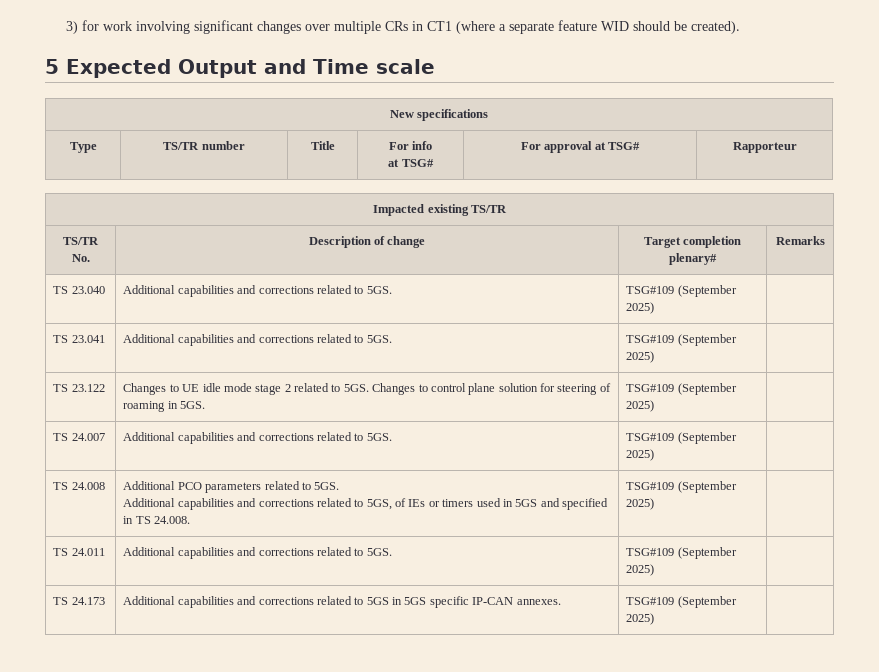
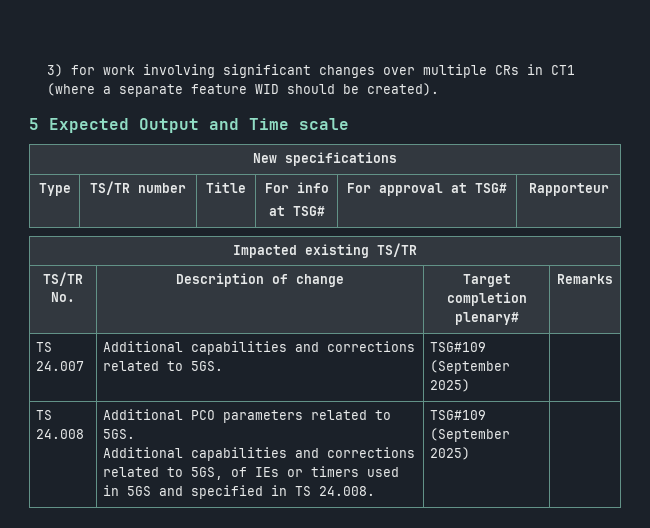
[53,286,105,294] [123,285,392,297] [626,285,737,297] [626,302,655,314] [53,335,105,343] [123,334,392,346] [626,334,737,346] [626,351,655,363] [53,384,105,392] [123,383,611,395] [123,401,206,412] [626,383,737,395] [626,400,655,412] // TS 23.040 | Additional capabilities and corrections related to 5GS. | TSG#109 (September 2025) | // TS 23.041 | Additional capabilities and corrections related to 5GS. | TSG#109 (September 2025) | // TS 23.122 | Changes to UE idle mode stage 2 related to 5GS. Changes to control plane solution for steering of roaming in 5GS. | TSG#109 (September 2025) | -> (613, 279) none
[53,548,105,556] [123,547,392,559] [626,547,737,559] [626,564,655,576] [53,597,105,605] [123,596,561,608] [626,596,737,608] [626,613,655,625] // TS 24.011 | Additional capabilities and corrections related to 5GS. | TSG#109 (September 2025) | // TS 24.173 | Additional capabilities and corrections related to 5GS in 5GS specific IP-CAN annexes. | TSG#109 (September 2025) | -> (470, 453) none

